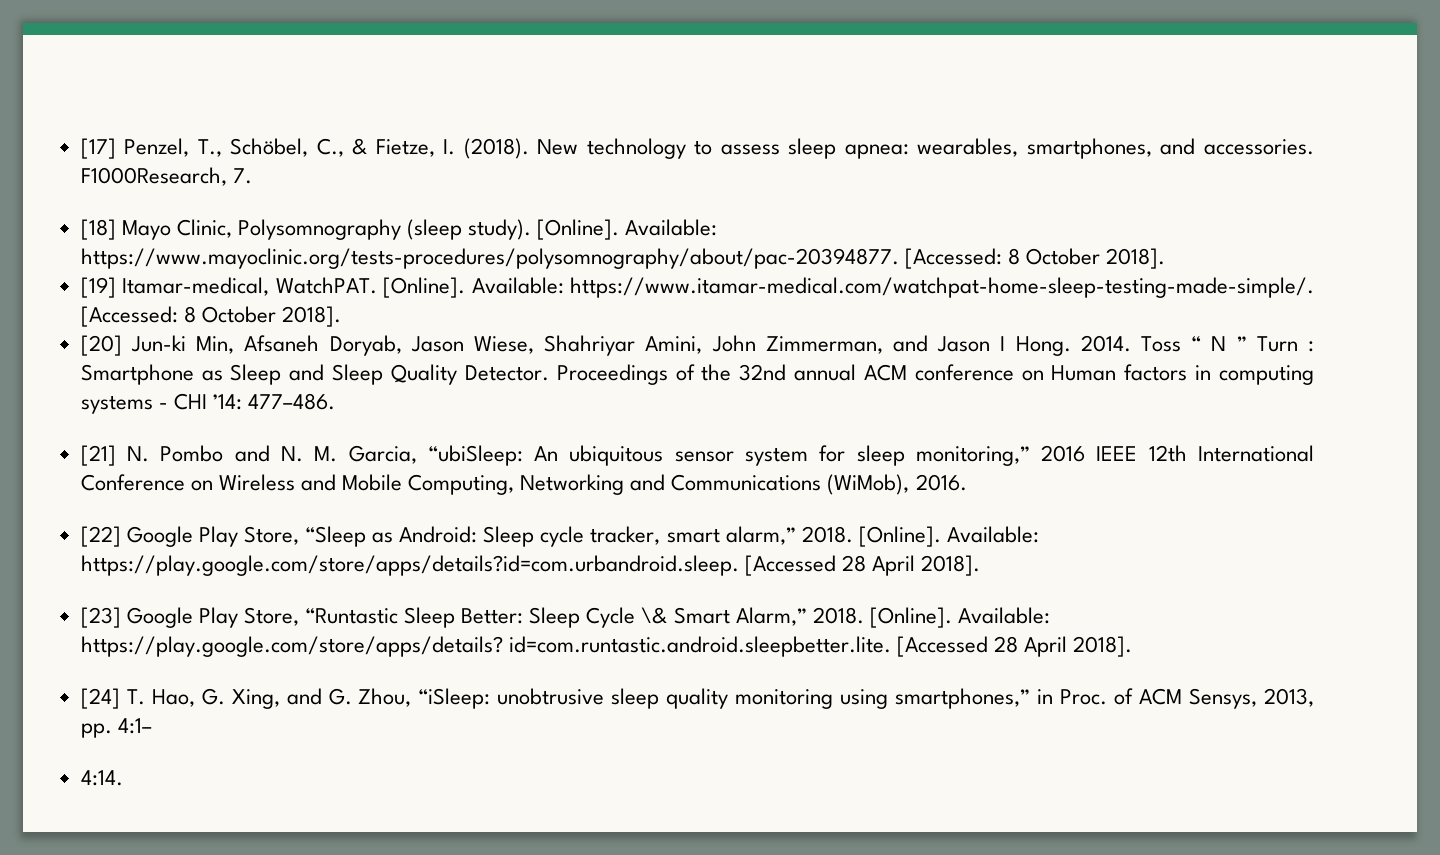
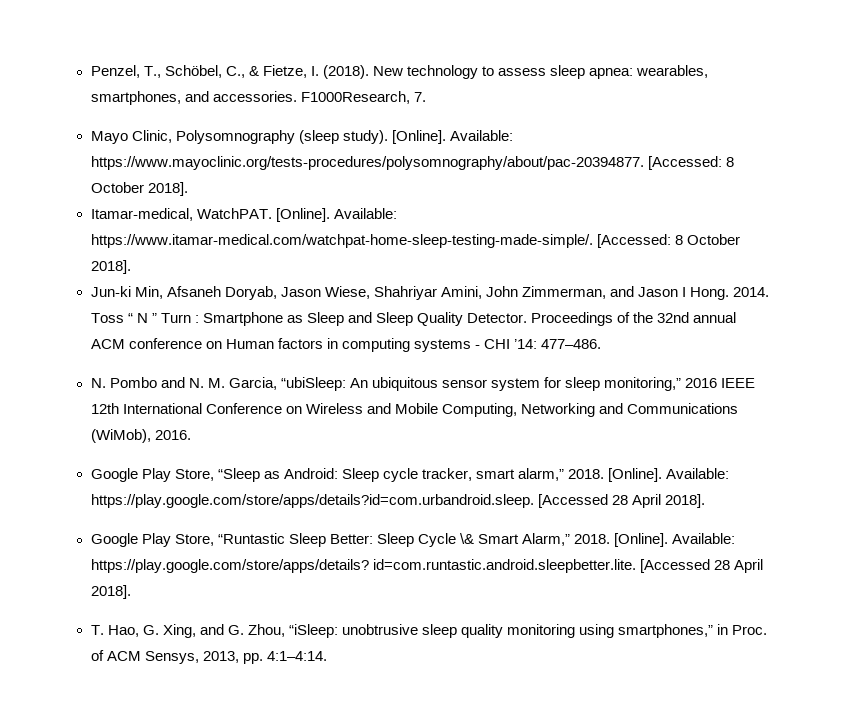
[80,138,116,159] [17] -> (90, 71) none
[80,219,116,240] [18] -> (426, 97) none
[80,277,116,298] [19] -> (188, 189) none
[80,335,122,356] [20] -> (131, 267) none
[80,445,116,466] [21] -> (602, 344) none
[80,526,121,547] [22] -> (191, 435) none
[80,607,121,628] [23] -> (705, 501) none
[80,688,120,709] [24] -> (131, 592) none
[117,718,152,734] [80,770,123,786] 4:1– // 4:14. -> [266,651,327,661] 4:1–4:14.

